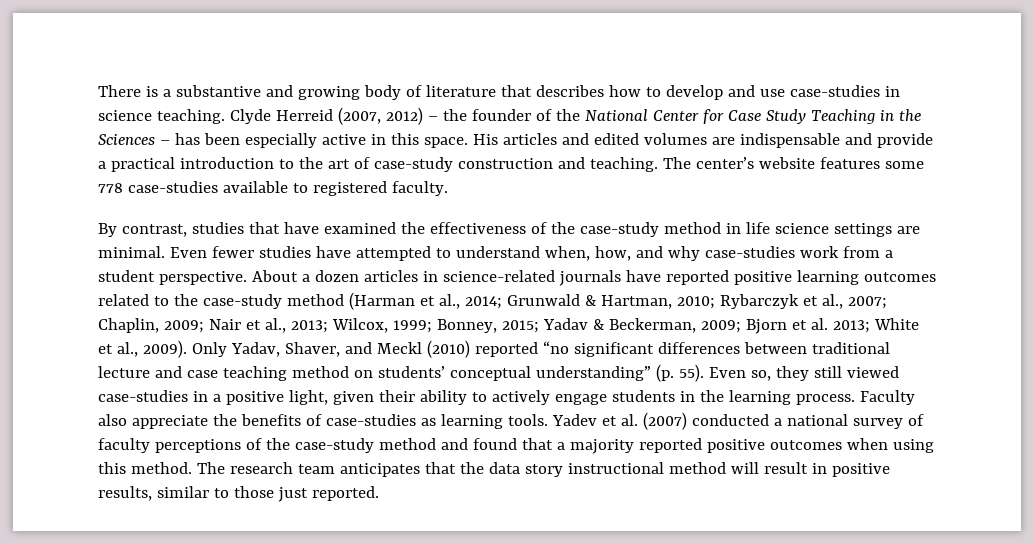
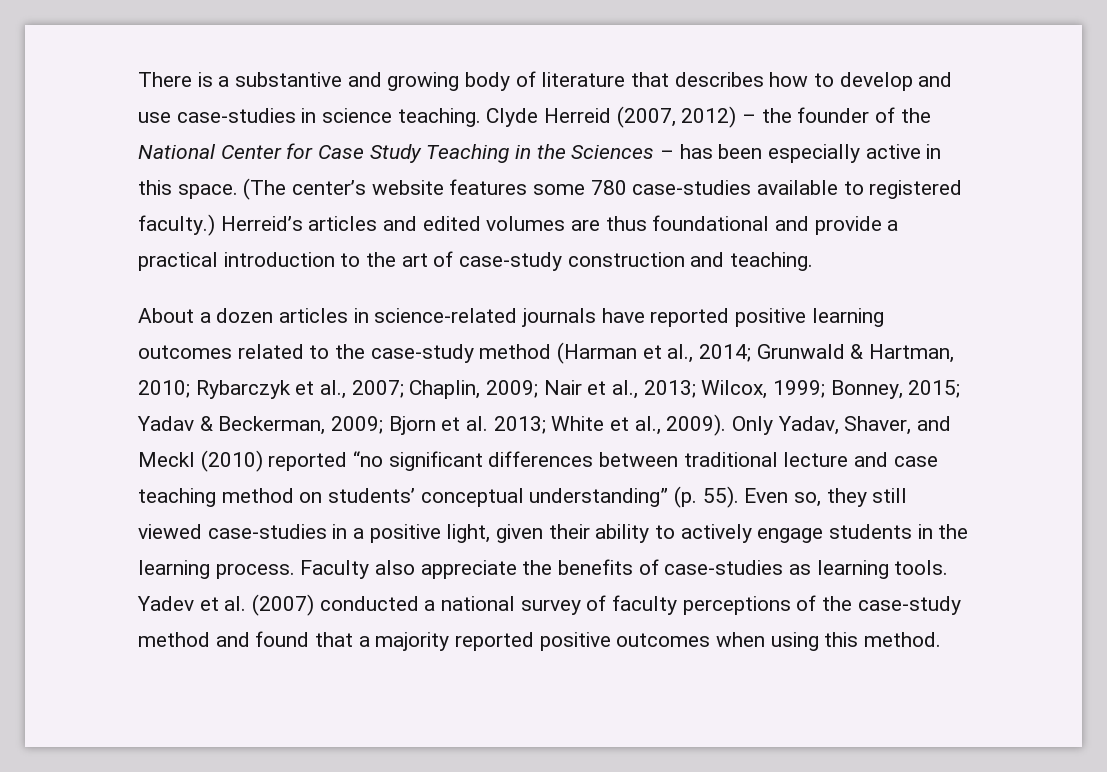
[472,134,498,145] His -> [243,178,963,200] [138,214,303,236] (The center’s website features some 780 case-studies available to registered faculty.) Herreid’s
[739,133,840,148] indispensable -> [605,215,770,231] thus foundational
[662,157,924,169] [98,181,448,196] [98,222,920,237] [98,246,893,261] [98,270,247,285] The center’s website features some 778 case-studies available to registered faculty. // By contrast, studies that have examined the effectiveness of the case-study method in life science settings are minimal. Even fewer studies have attempted to understand when, how, and why case-studies work from a student perspective. -> (814, 261) //
[196,462,890,477] [98,486,379,502] The research team anticipates that the data story instructional method will result in positive results, similar to those just reported. -> (942, 639) none

